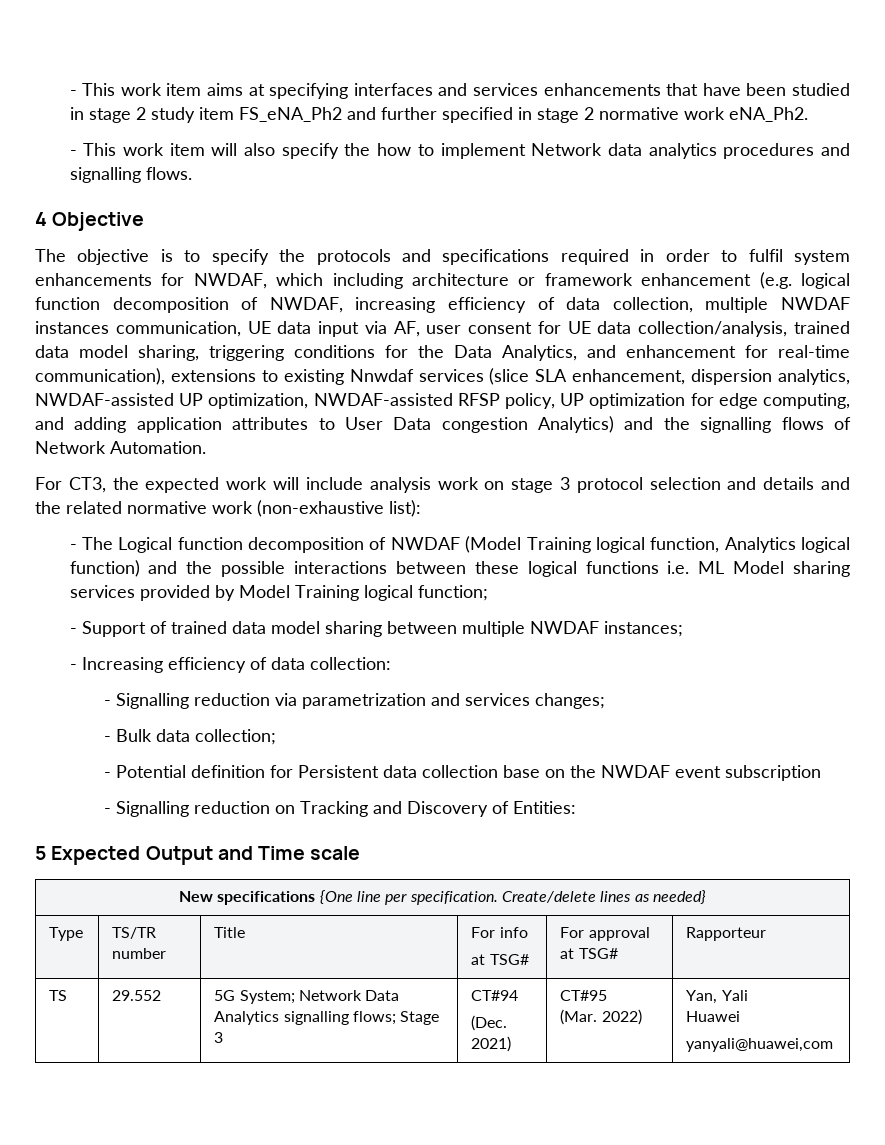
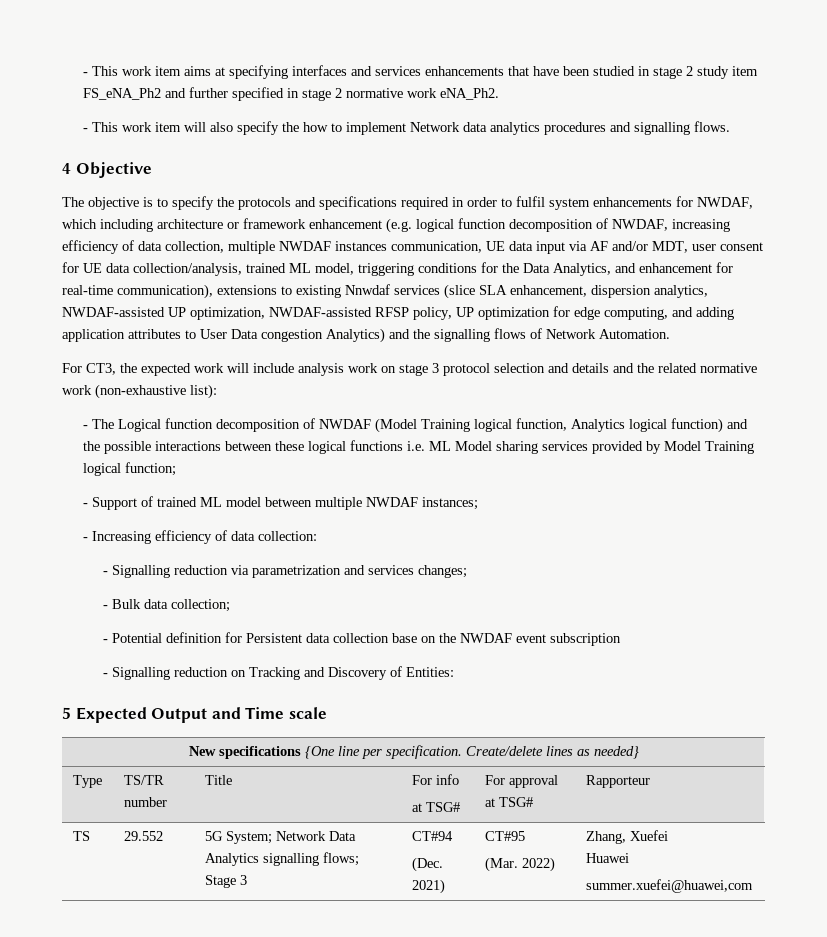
[393,321,420,337] AF, -> [590,241,688,253] AF and/or MDT,
[35,345,199,361] data model sharing, -> [289,263,354,275] ML model,
[231,621,382,637] data model sharing -> [199,497,261,507] ML model
[686,990,748,1004] Yan, Yali -> [585,830,668,844] Zhang, Xuefei
[686,1038,834,1052] yanyali@huawei,com -> [585,879,753,893] summer.xuefei@huawei,com

